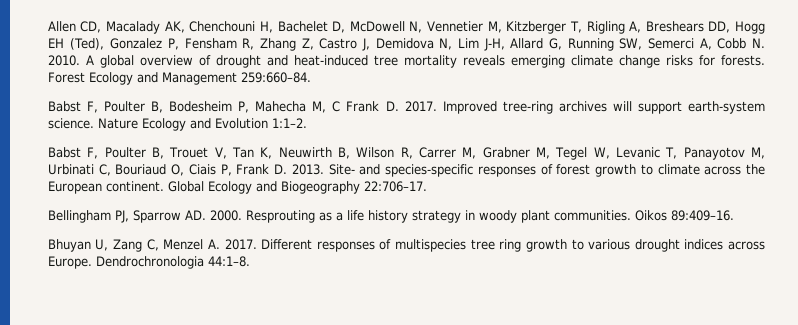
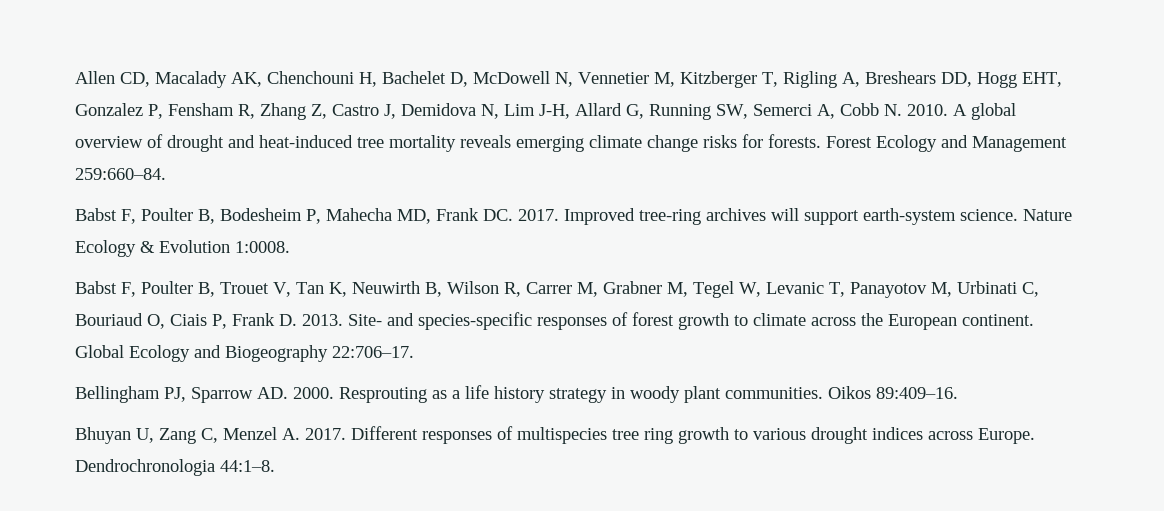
[47,38,105,50] EH (Ted), -> [1021,72,1062,87] EHT,
[312,101,399,113] M, C Frank D. -> [396,208,513,224] MD, Frank DC.
[189,118,307,129] and Evolution 1:1–2. -> [139,240,290,253] & Evolution 1:0008.

